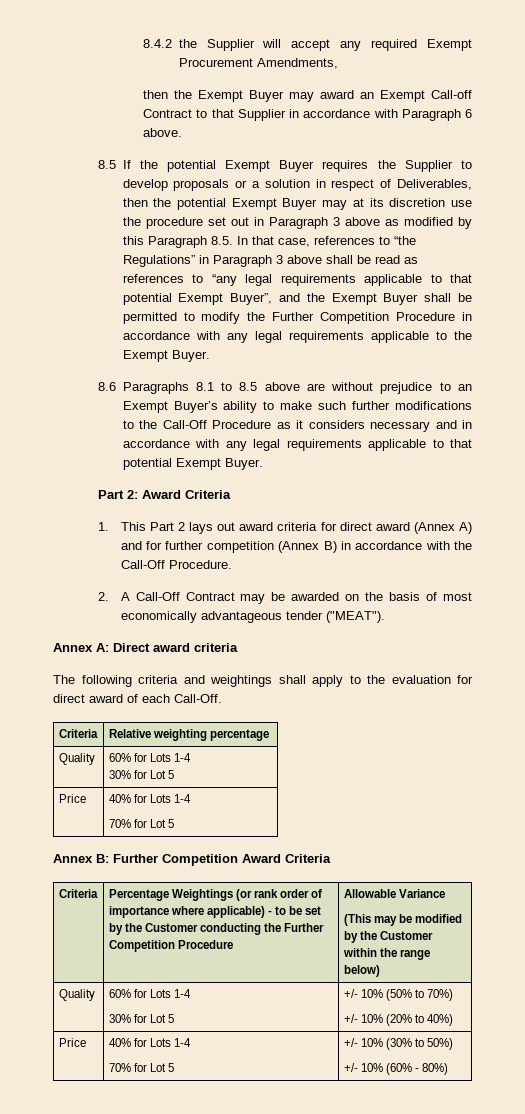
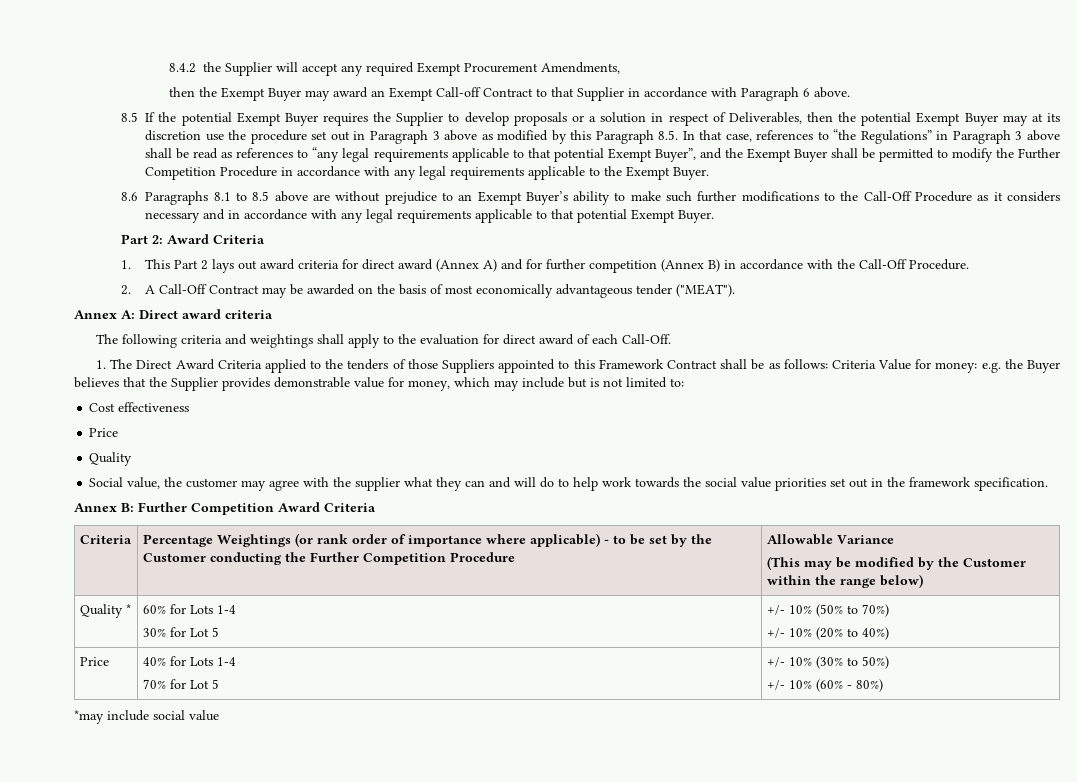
[58,729,98,738] [108,729,269,741] [58,753,95,765] [108,753,192,762] [108,770,175,779] [58,794,86,803] [108,794,192,803] [108,819,175,828] // Criteria | Relative weighting percentage // Quality | 60% for Lots 1-4 // 30% for Lot 5 // Price | 40% for Lots 1-4 // 70% for Lot 5 -> [95,359,1061,373] [74,377,684,391] [89,402,190,412] [89,428,119,437] [89,452,133,466] [89,477,1049,491] // 1. The Direct Award Criteria applied to the tenders of those Suppliers appointed to this Framework Contract shall be as follows: Criteria Value for money: e.g. the Buyer believes that the Supplier provides demonstrable value for money, which may include but is not limited to: // Cost effectiveness // Price // Quality // Social value, the customer may agree with the supplier what they can and will do to help work towards the social value priorities set out in the framework specification.
(95, 995) none -> [125,604,131,614] *
(449, 1069) none -> [74,710,219,724] // *may include social value

